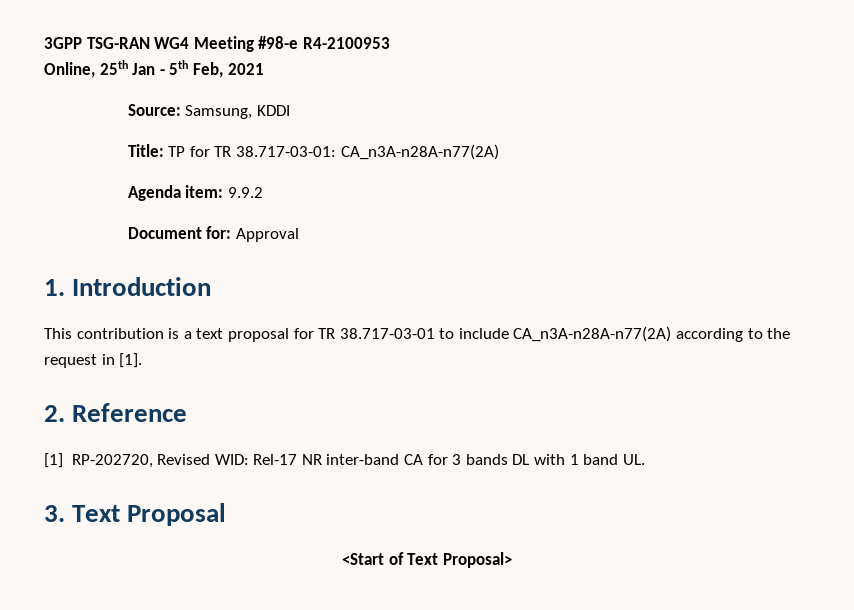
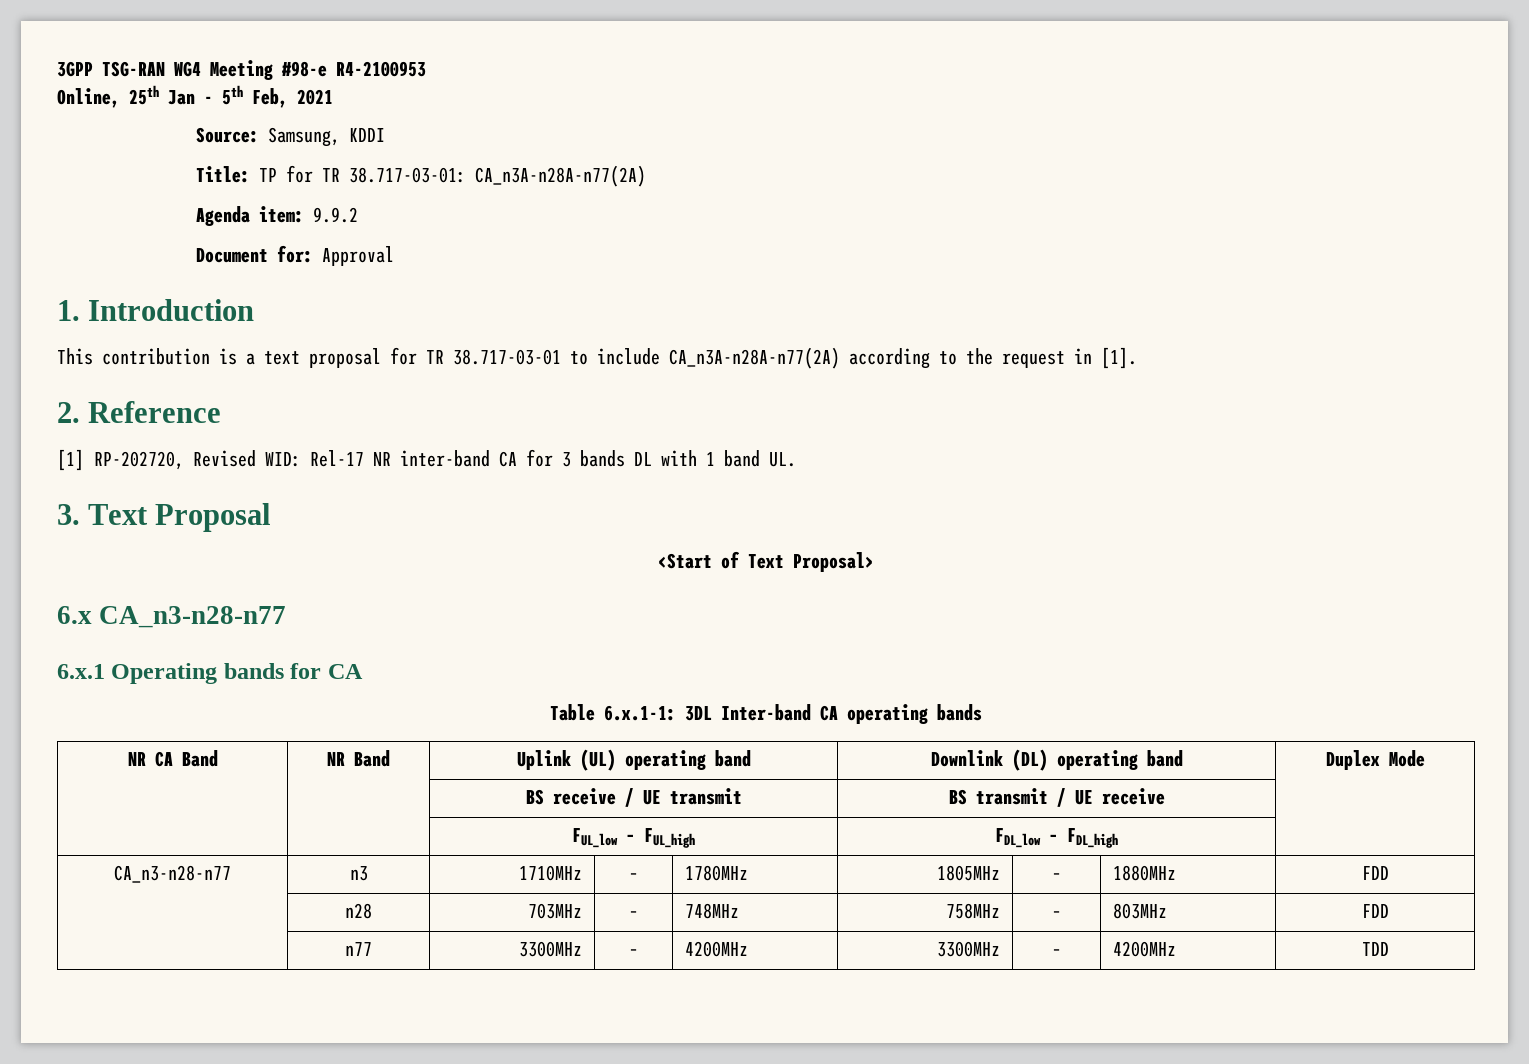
(512, 560) none -> [57,606,287,628] [57,663,363,684] [550,704,982,724] [127,750,218,767] [327,750,390,767] [516,749,751,771] [930,749,1183,771] [1325,750,1425,770] [525,788,742,807] [948,788,1165,807] [572,828,695,848] [994,828,1118,848] [114,865,231,883] [349,866,368,881] [518,865,582,881] [629,873,638,880] [685,865,749,881] [936,865,1000,881] [1052,873,1061,880] [1113,865,1177,881] [1361,866,1389,880] [345,903,372,919] [527,903,582,919] [629,911,638,918] [685,903,740,919] [945,903,1000,919] [1052,911,1061,918] [1113,903,1168,919] [1361,904,1389,918] [345,942,372,956] [518,941,582,957] [629,949,638,956] [685,941,749,957] [936,941,1000,957] [1052,949,1061,956] [1113,941,1177,957] [1361,942,1389,956] // 6.x CA_n3-n28-n77 // 6.x.1 Operating bands for CA // Table 6.x.1-1: 3DL Inter-band CA operating bands // NR CA Band | NR Band | Uplink (UL) operating band | Downlink (DL) operating band | Duplex Mode // | | BS receive / UE transmit | BS transmit / UE receive | // | | FUL_low – FUL_high | FDL_low – FDL_high | // CA_n3-n28-n77 | n3 | 1710MHz | – | 1780MHz | 1805MHz | – | 1880MHz | FDD // | n28 | 703MHz | – | 748MHz | 758MHz | – | 803MHz | FDD // | n77 | 3300MHz | – | 4200MHz | 3300MHz | – | 4200MHz | TDD

